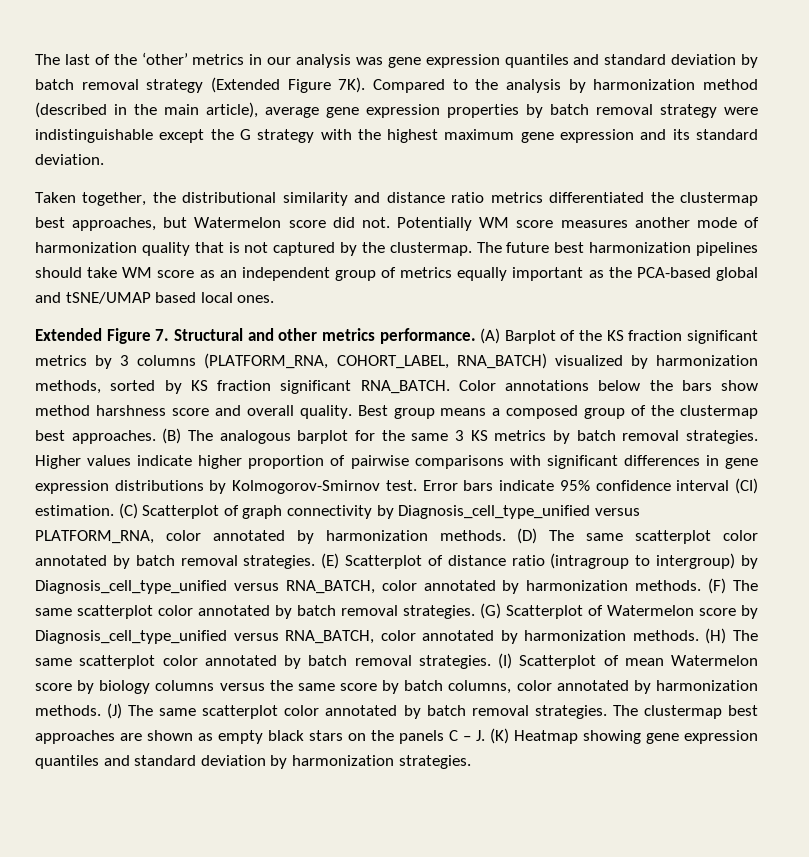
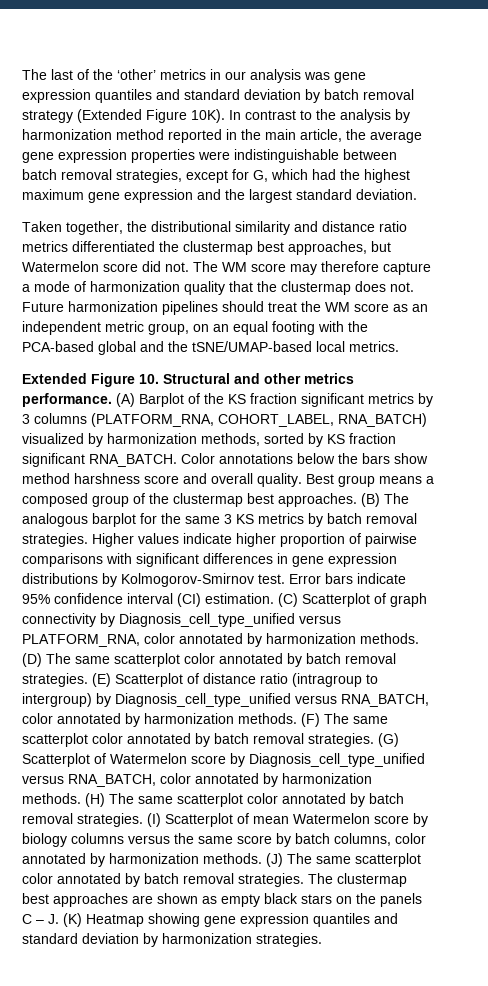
[338,77,445,93] 7K). Compared -> [191,109,296,123] 10K). In contrast
[35,102,107,118] (described -> [168,129,222,143] reported
[206,102,258,118] article), -> [300,129,366,142] article, the
[526,104,758,118] [35,129,352,143] by batch removal strategy were indistinguishable except the G strategy with -> [198,149,397,163] [22,169,336,183] were indistinguishable between batch removal strategies, except for G, which had
[672,129,690,140] its -> [225,189,292,203] the largest
[397,217,690,231] Potentially WM score measures another -> [193,261,431,275] [22,284,30,292] The WM score may therefore capture a
[228,242,585,256] is not captured by the clustermap. The future best -> [257,281,414,295] [22,302,64,312] the clustermap does not. Future
[87,267,118,278] take -> [268,301,321,312] treat the
[334,267,758,281] [35,292,275,304] group of metrics equally important as the PCA-based global and tSNE/UMAP based local ones. -> [105,321,368,335] [22,341,399,355] metric group, on an equal footing with the PCA-based global and the tSNE/UMAP-based local metrics.
[155,329,170,341] 7. -> [139,374,159,384] 10.

